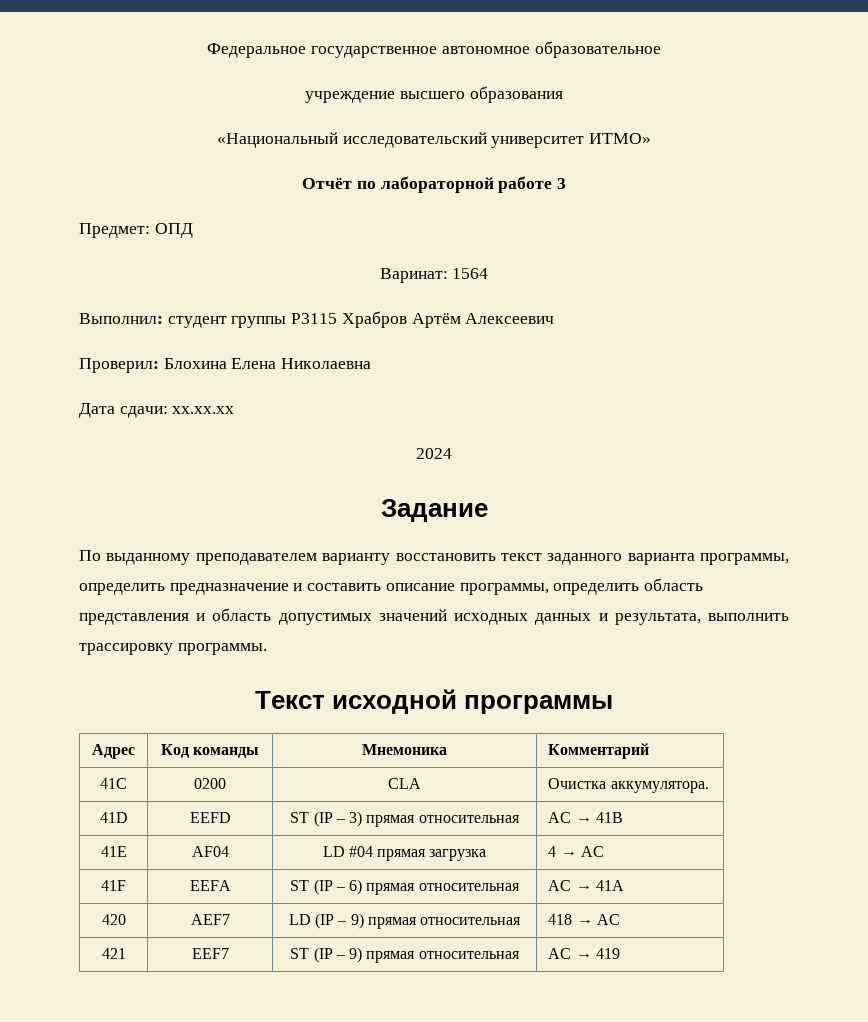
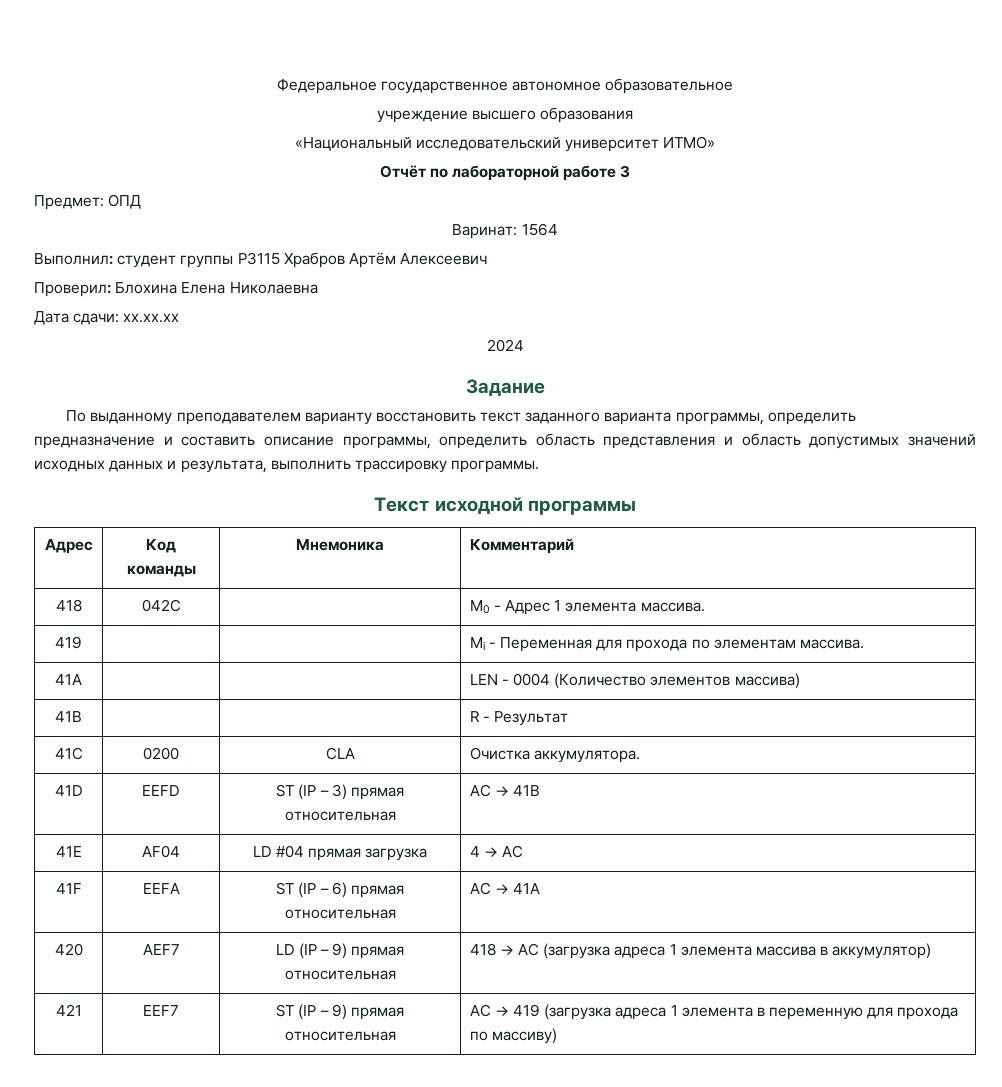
(650, 751) none -> [55,599,82,612] [141,599,181,612] [469,600,705,615] [55,636,82,649] [469,637,864,652] [55,674,82,685] [469,673,800,689] [55,711,82,722] [469,711,568,726] // 418 | 042C | | M0 - Адрес 1 элемента массива. // 419 | | | Mi - Переменная для прохода по элементам массива. // 41A | | | LEN - 0004 (Количество элементов массива) // 41B | | | R - Результат
(620, 919) none -> [543,943,932,959] (загрузка адреса 1 элемента массива в аккумулятор)
(620, 953) none -> [544,1004,959,1020] [469,1028,557,1044] (загрузка адреса 1 элемента в переменную для прохода по массиву)

